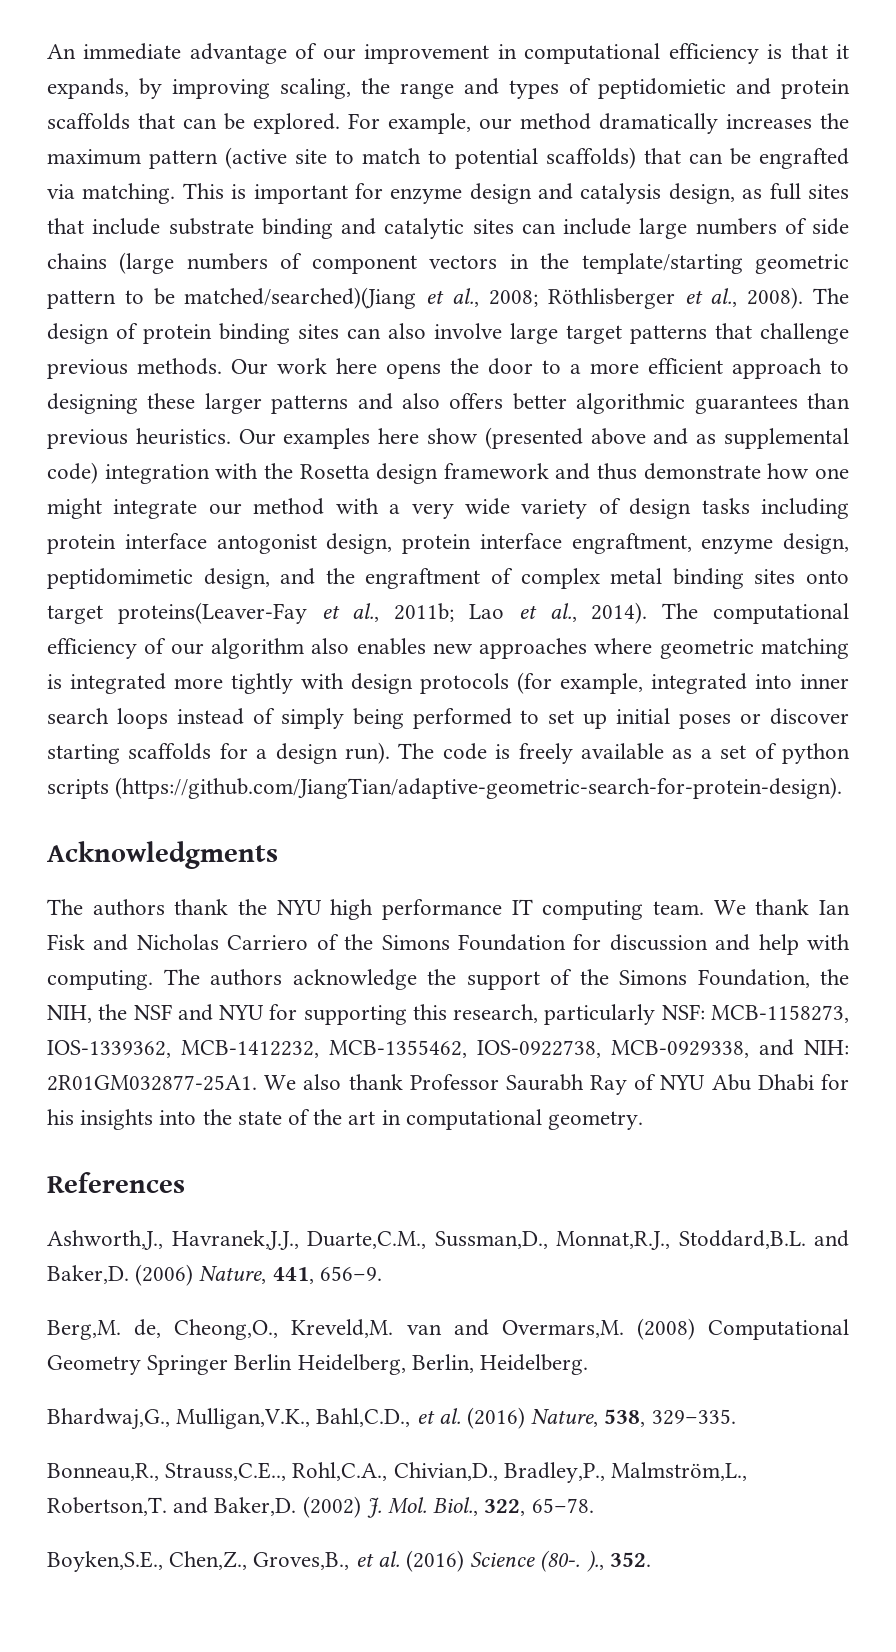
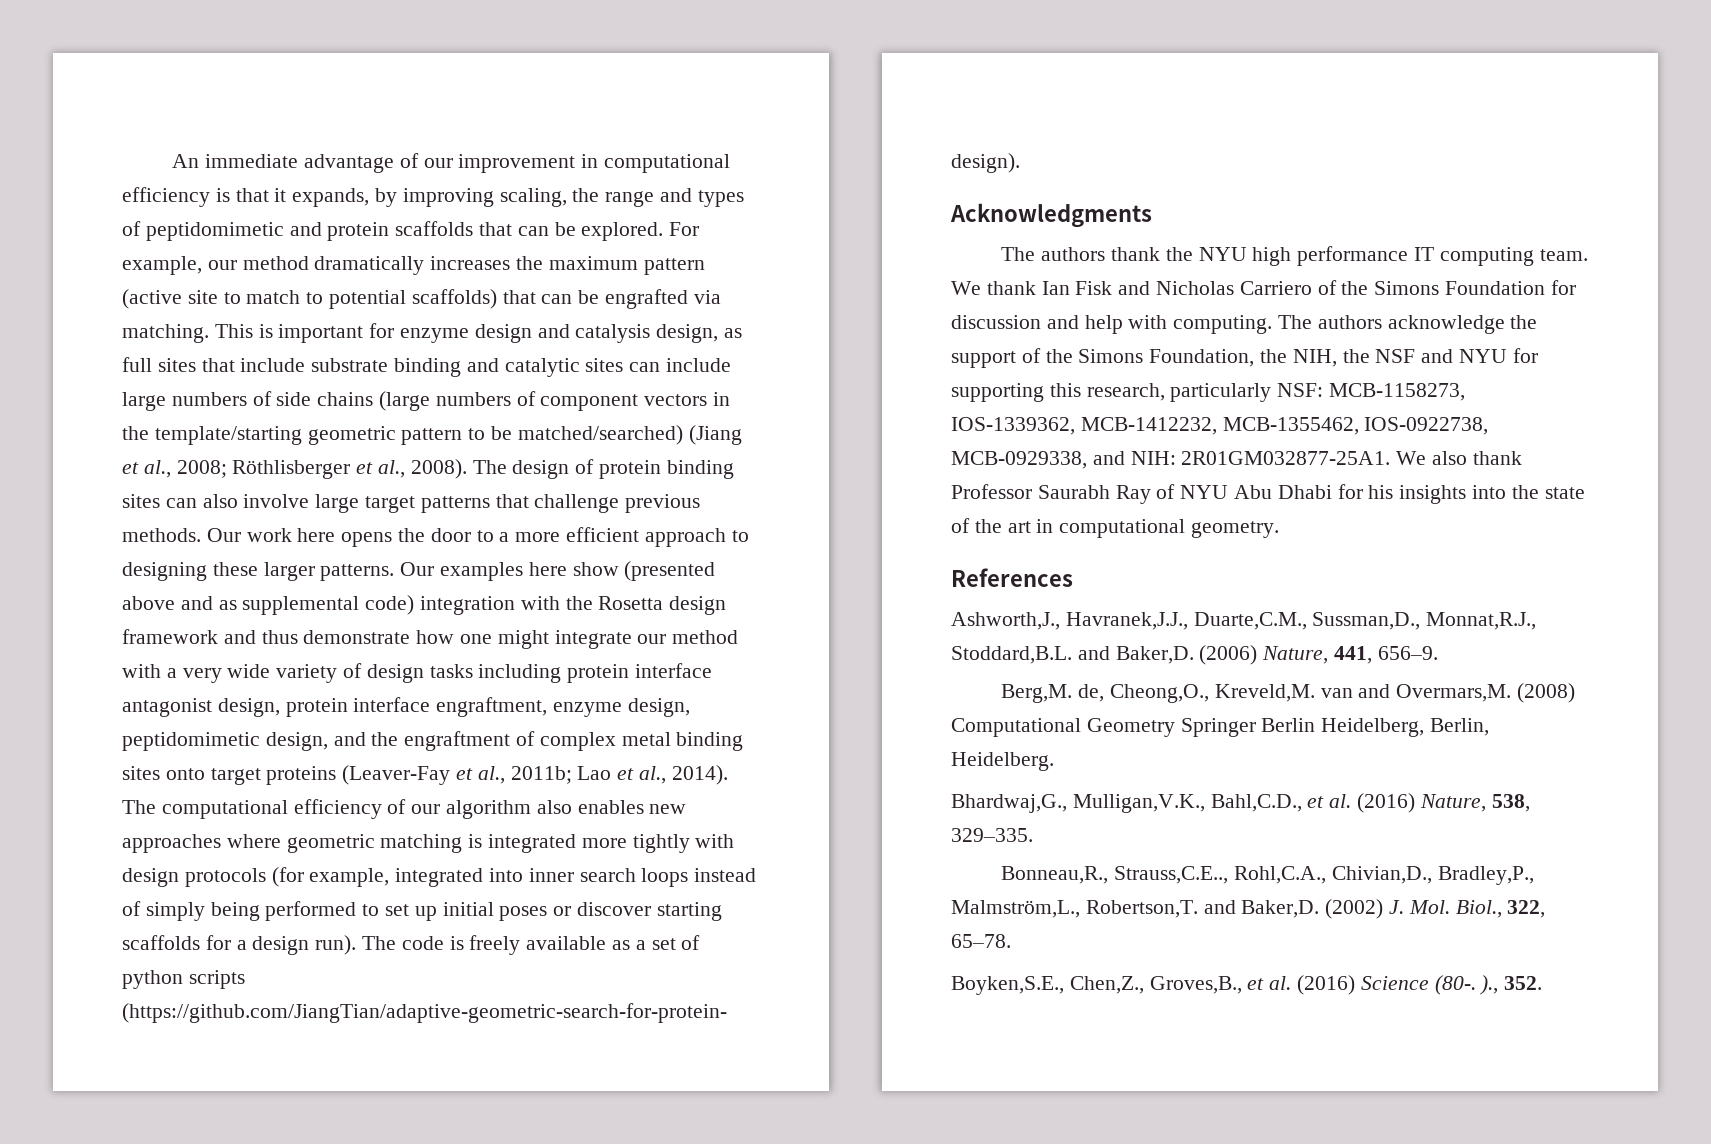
[598,78,726,99] peptidomietic -> [145,222,284,241] peptidomimetic
[184,287,417,309] matched/searched)(Jiang -> [517,425,742,445] matched/searched) (Jiang
[271,393,850,414] [47,428,231,449] patterns and also offers better algorithmic guarantees than previous heuristics. -> [320,564,395,581] patterns.
[216,534,317,554] antogonist -> [122,698,212,717] antagonist
[117,602,307,624] proteins(Leaver-Fay -> [266,765,451,785] proteins (Leaver-Fay

